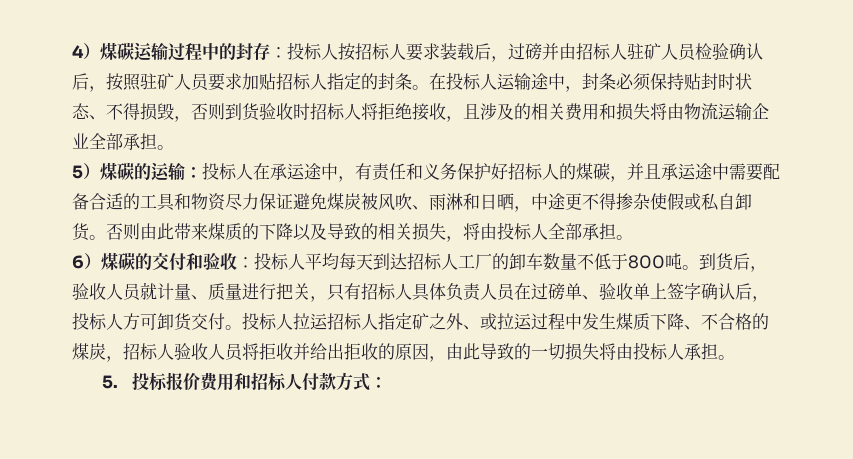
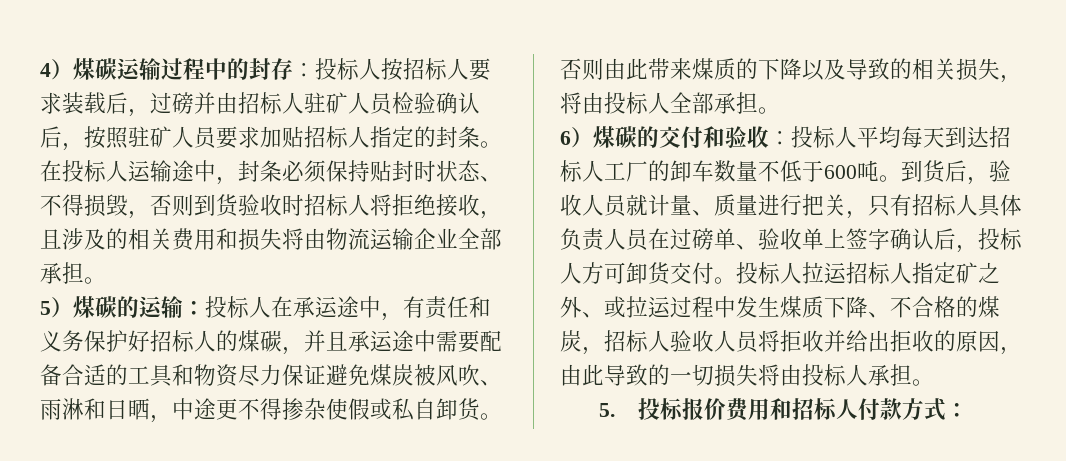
[628,255,665,269] 800 -> [824,165,857,179] 600

